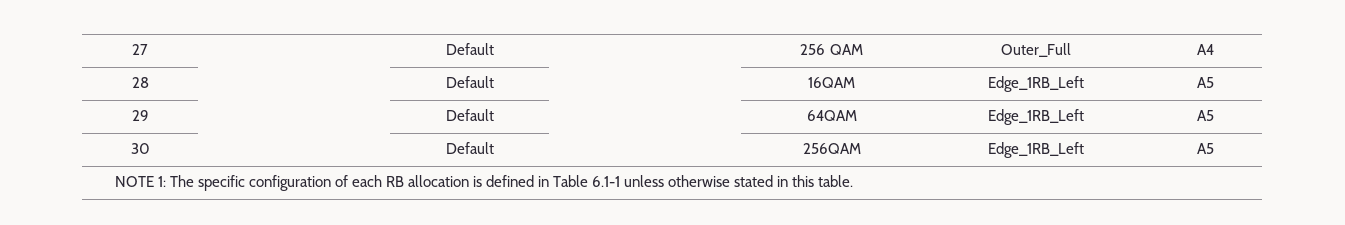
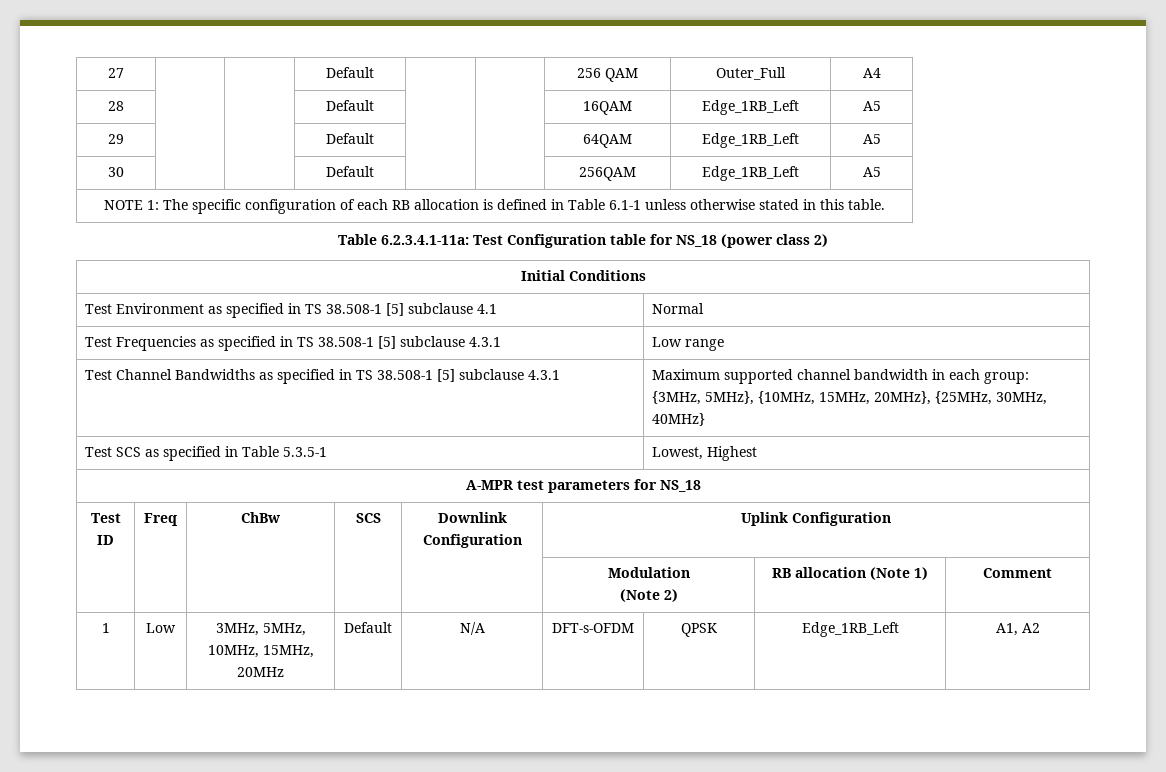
(854, 181) none -> [338,234,828,248] [520,270,646,281] [85,303,498,318] [652,303,705,314] [85,336,502,351] [652,337,725,351] [85,369,561,384] [652,369,1030,384] [652,391,1048,405] [652,413,706,426] [85,446,328,461] [652,446,758,461] [465,479,701,493] [90,513,121,523] [97,535,114,545] [144,513,178,526] [241,512,280,523] [355,513,381,523] [437,512,507,523] [422,534,522,548] [741,512,891,526] [607,567,690,578] [619,589,678,602] [772,567,928,580] [983,568,1052,578] [101,623,110,633] [146,623,176,633] [215,623,306,636] [207,645,314,658] [237,667,284,677] [344,622,392,633] [459,622,485,635] [552,623,634,633] [681,623,717,637] [801,622,899,637] [995,623,1040,636] // Table 6.2.3.4.1-11a: Test Configuration table for NS_18 (power class 2) // Initial Conditions // Test Environment as specified in TS 38.508-1 [5] subclause 4.1 | Normal // Test Frequencies as specified in TS 38.508-1 [5] subclause 4.3.1 | Low range // Test Channel Bandwidths as specified in TS 38.508-1 [5] subclause 4.3.1 | Maximum supported channel bandwidth in each group: {3MHz, 5MHz}, {10MHz, 15MHz, 20MHz}, {25MHz, 30MHz, 40MHz} // Test SCS as specified in Table 5.3.5-1 | Lowest, Highest // A-MPR test parameters for NS_18 // Test ID | Freq | ChBw | SCS | Downlink Configuration | Uplink Configuration // | | | | | Modulation // (Note 2) | RB allocation (Note 1) | Comment // 1 | Low | 3MHz, 5MHz, 10MHz, 15MHz, 20MHz | Default | N/A | DFT-s-OFDM | QPSK | Edge_1RB_Left | A1, A2

